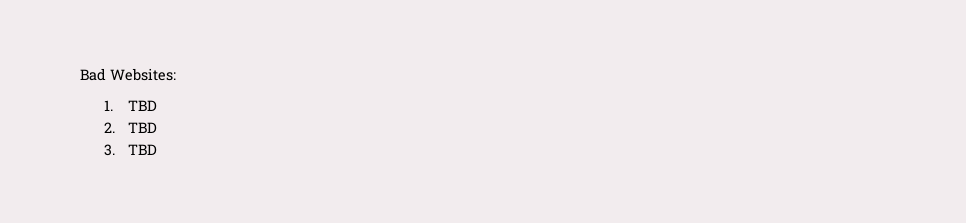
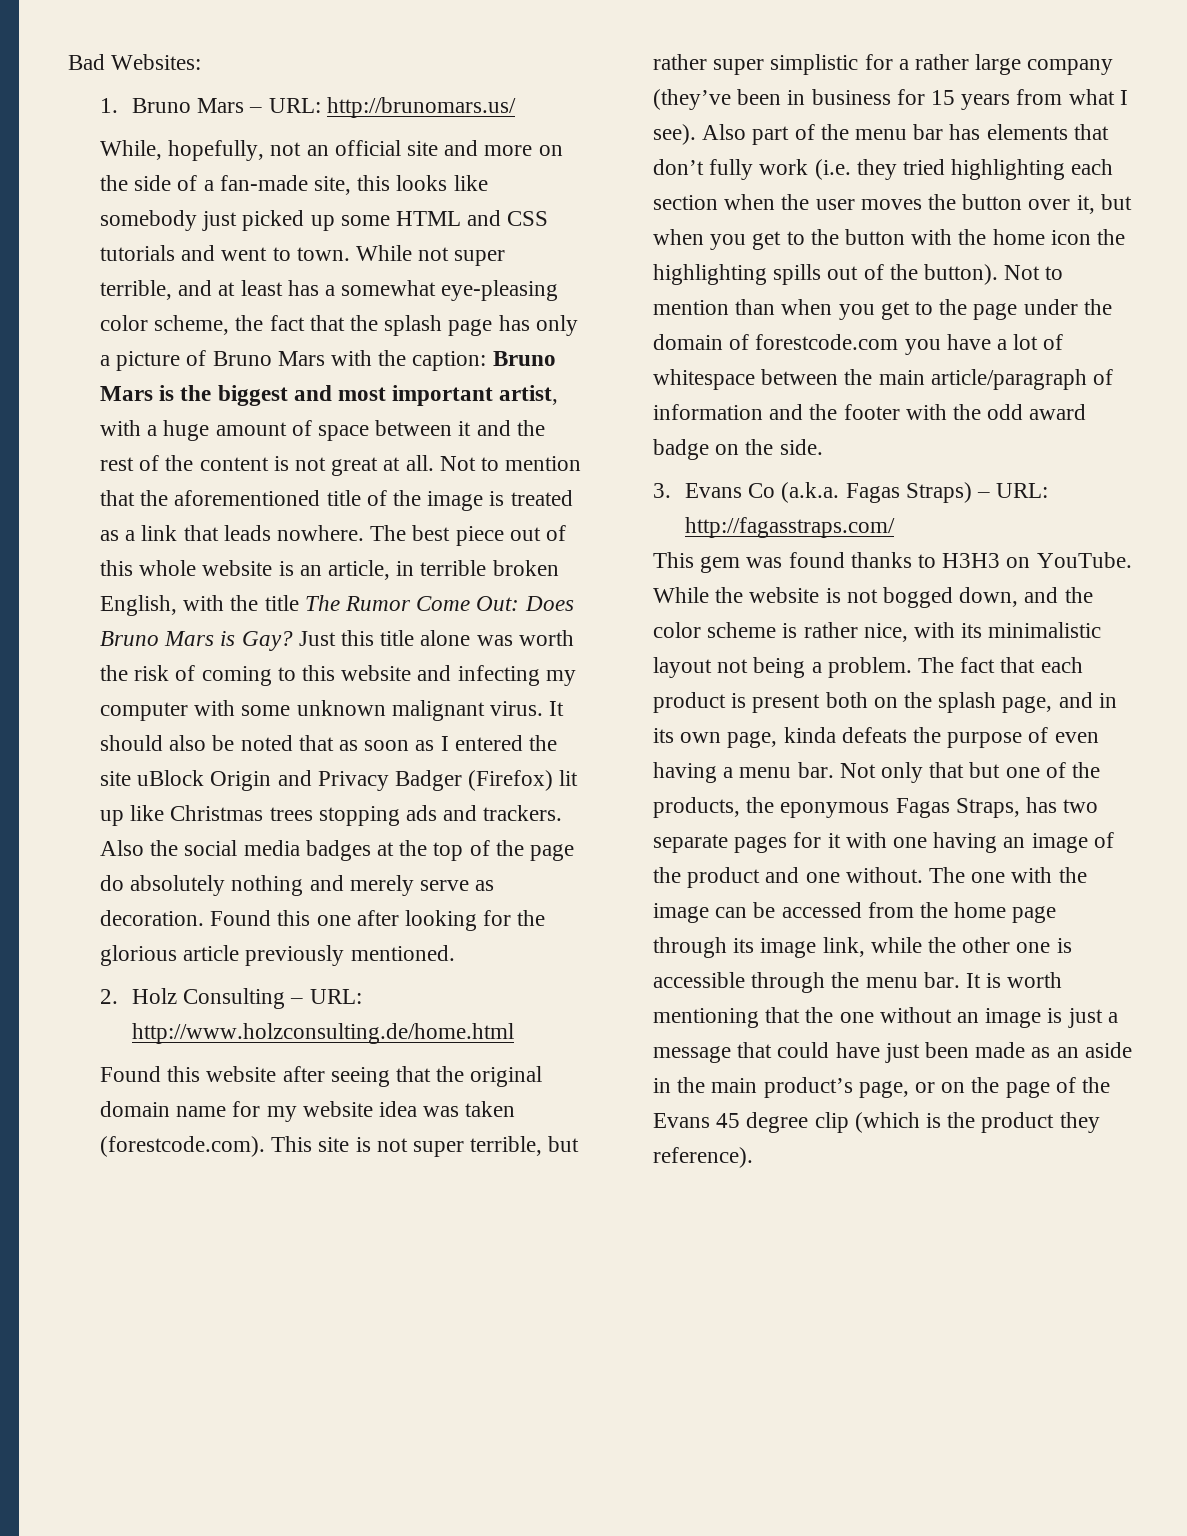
[127,100,157,111] [103,122,157,133] [103,144,157,156] TBD // 2. TBD // 3. TBD -> [132,97,516,118] [100,140,563,161] [100,175,488,195] [100,210,549,231] [100,245,506,266] [100,280,559,301] [100,315,578,336] [100,350,556,371] [100,385,559,406] [100,420,545,441] [100,455,582,476] [100,490,573,511] [100,525,567,546] [100,560,559,580] [100,595,574,616] [100,630,574,651] [100,665,576,686] [100,700,565,721] [100,735,558,751] [100,770,579,791] [100,805,563,826] [100,840,575,861] [100,875,495,896] [100,910,546,931] [100,945,455,966] [100,988,362,1009] [132,1023,515,1044] [100,1066,543,1087] [100,1101,516,1122] [100,1136,580,1157] [653,54,1114,75] [653,89,1128,110] [653,124,1109,145] [653,159,1114,180] [653,194,1132,214] [653,229,1126,250] [653,264,1064,285] [653,299,1112,320] [653,334,1064,355] [653,369,1114,390] [653,404,1087,420] [653,439,823,460] [653,482,1049,503] [685,517,896,538] [653,552,1132,573] [653,587,1093,608] [653,622,1102,642] [653,657,1083,678] [653,692,1117,713] [653,727,1099,748] [653,762,1101,783] [653,797,1099,818] [653,832,1114,853] [653,867,1087,888] [653,902,1057,923] [653,937,1072,958] [653,972,1063,993] [653,1007,1118,1028] [653,1042,1132,1063] [653,1077,1111,1098] [653,1112,1100,1133] [653,1147,754,1168] Bruno Mars – URL: http://brunomars.us/ // While, hopefully, not an official site and more on the side of a fan-made site, this looks like somebody just picked up some HTML and CSS tutorials and went to town. While not super terrible, and at least has a somewhat eye-pleasing color scheme, the fact that the splash page has only a picture of Bruno Mars with the caption: Bruno Mars is the biggest and most important artist, with a huge amount of space between it and the rest of the content is not great at all. Not to mention that the aforementioned title of the image is treated as a link that leads nowhere. The best piece out of this whole website is an article, in terrible broken English, with the title The Rumor Come Out: Does Bruno Mars is Gay? Just this title alone was worth the risk of coming to this website and infecting my computer with some unknown malignant virus. It should also be noted that as soon as I entered the site uBlock Origin and Privacy Badger (Firefox) lit up like Christmas trees stopping ads and trackers. Also the social media badges at the top of the page do absolutely nothing and merely serve as decoration. Found this one after looking for the glorious article previously mentioned. // 2. Holz Consulting – URL: http://www.holzconsulting.de/home.html // Found this website after seeing that the original domain name for my website idea was taken (forestcode.com). This site is not super terrible, but rather super simplistic for a rather large company (they’ve been in business for 15 years from what I see). Also part of the menu bar has elements that don’t fully work (i.e. they tried highlighting each section when the user moves the button over it, but when you get to the button with the home icon the highlighting spills out of the button). Not to mention than when you get to the page under the domain of forestcode.com you have a lot of whitespace between the main article/paragraph of information and the footer with the odd award badge on the side. // 3. Evans Co (a.k.a. Fagas Straps) – URL: http://fagasstraps.com/ // This gem was found thanks to H3H3 on YouTube. While the website is not bogged down, and the color scheme is rather nice, with its minimalistic layout not being a problem. The fact that each product is present both on the splash page, and in its own page, kinda defeats the purpose of even having a menu bar. Not only that but one of the products, the eponymous Fagas Straps, has two separate pages for it with one having an image of the product and one without. The one with the image can be accessed from the home page through its image link, while the other one is accessible through the menu bar. It is worth mentioning that the one without an image is just a message that could have just been made as an aside in the main product’s page, or on the page of the Evans 45 degree clip (which is the product they reference).

